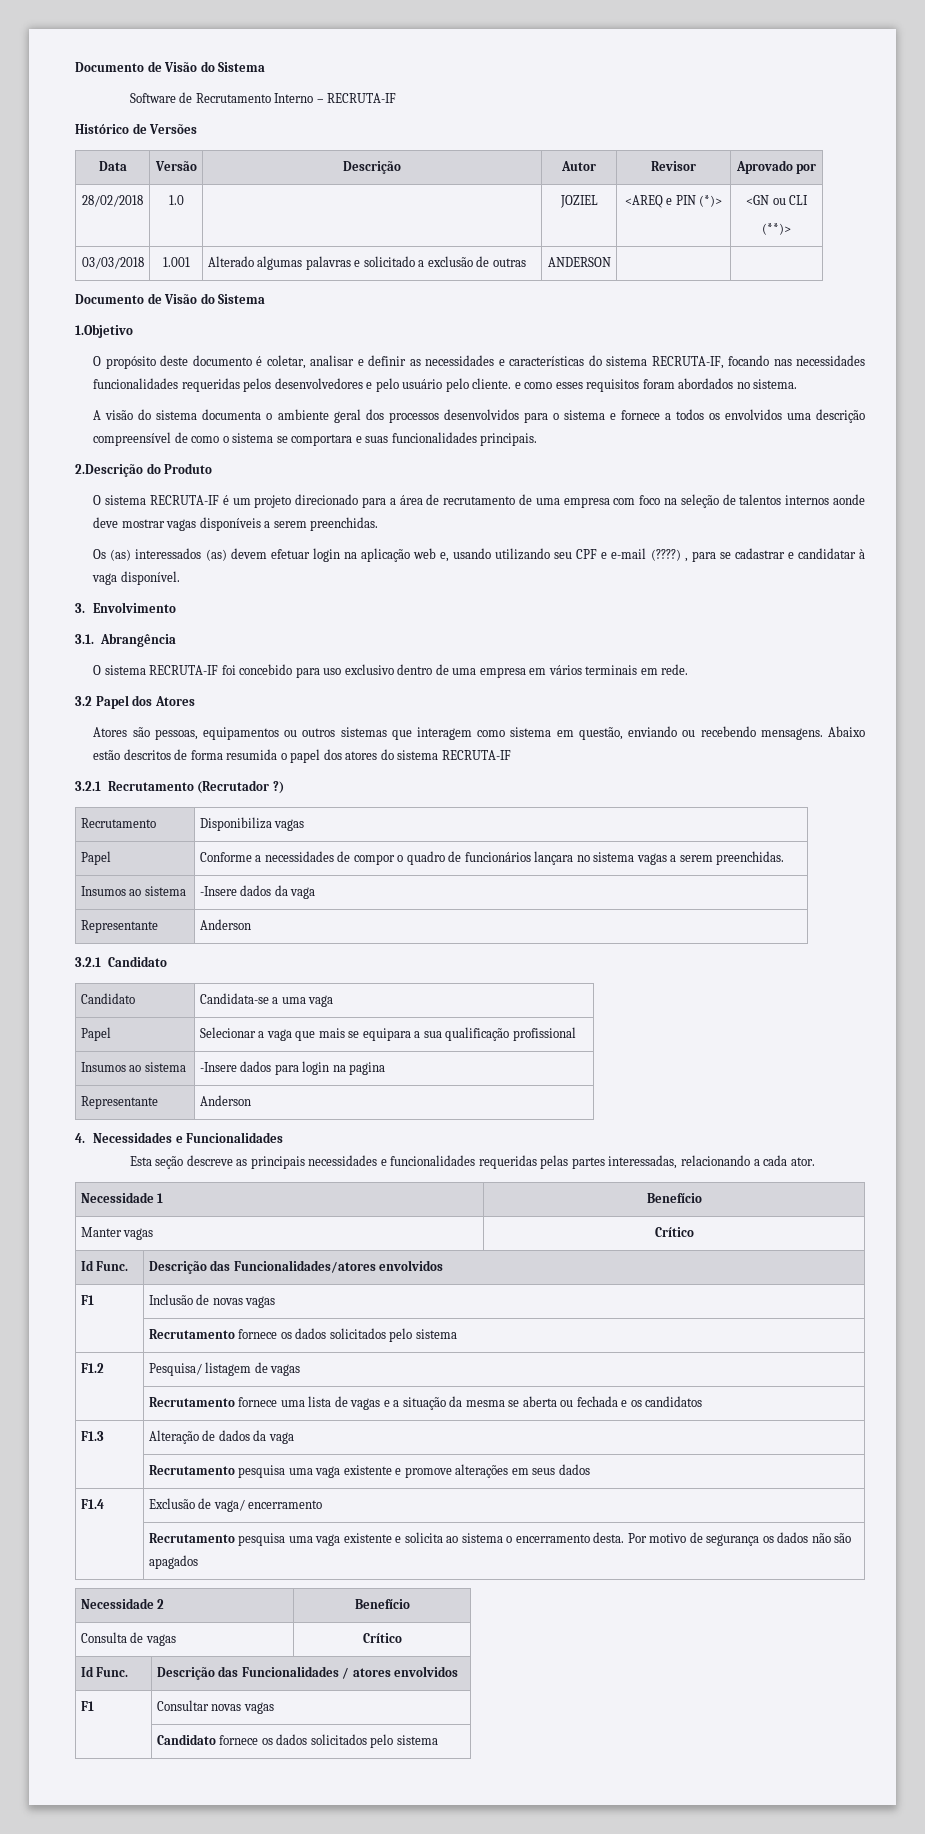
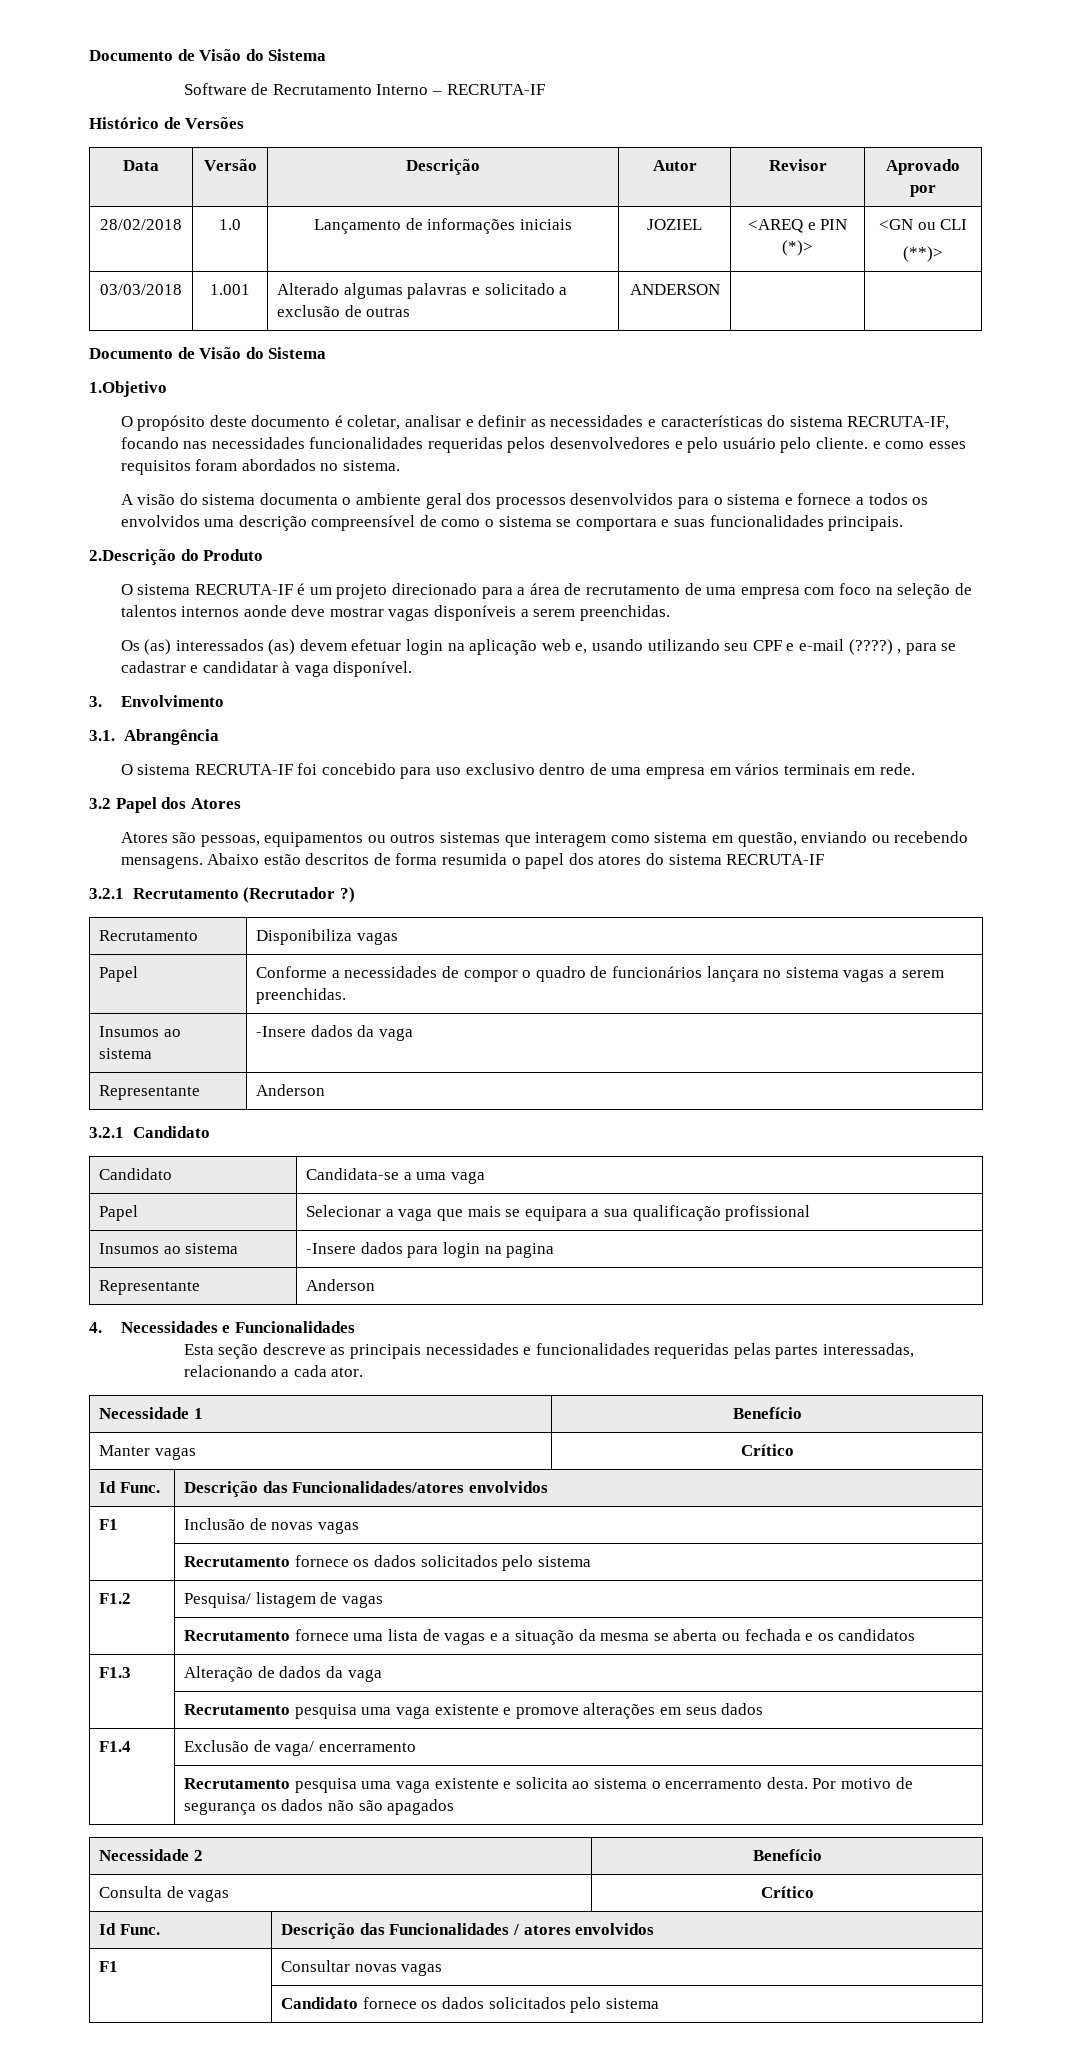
(184, 200) none -> [314,218,572,234] Lançamento de informações iniciais

